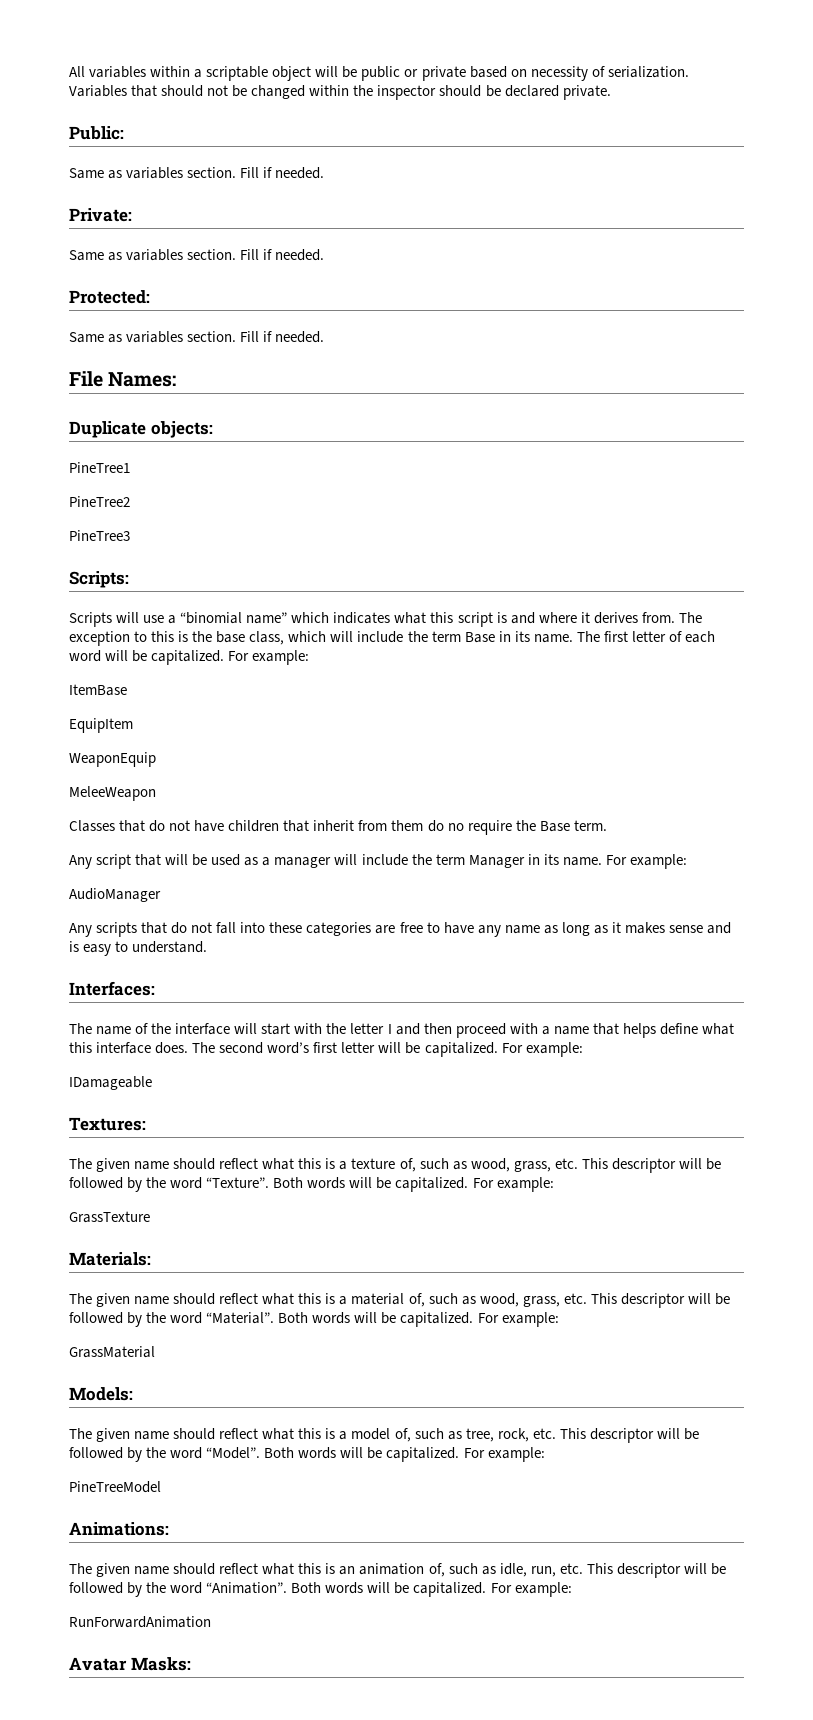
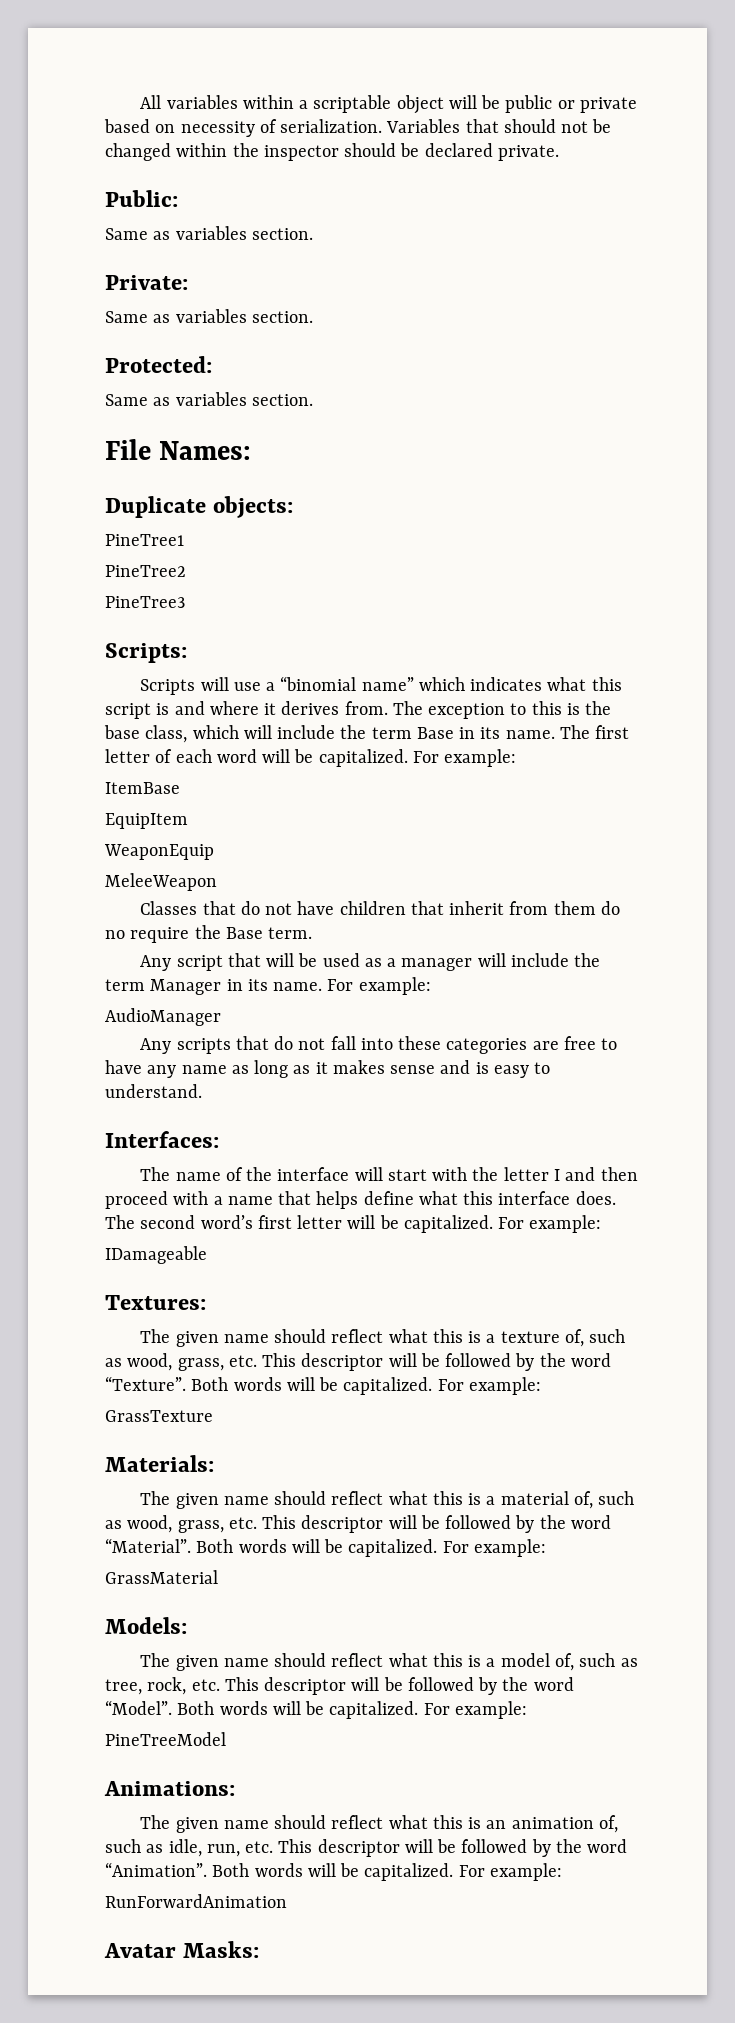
[240,167,325,179] Fill if needed. -> (313, 234) none
[240,249,325,261] Fill if needed. -> (313, 317) none
[240,331,325,343] Fill if needed. -> (313, 400) none

